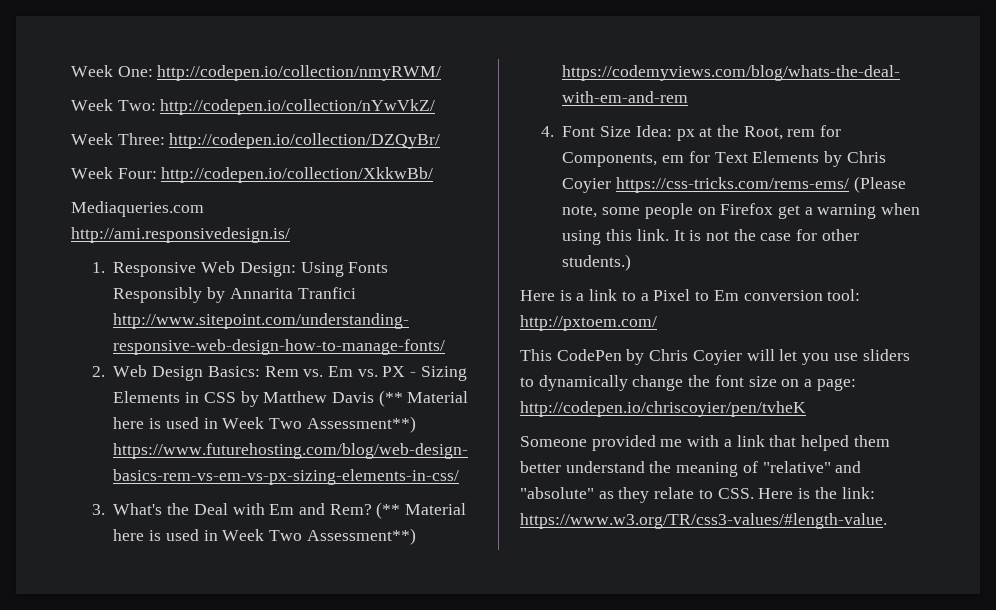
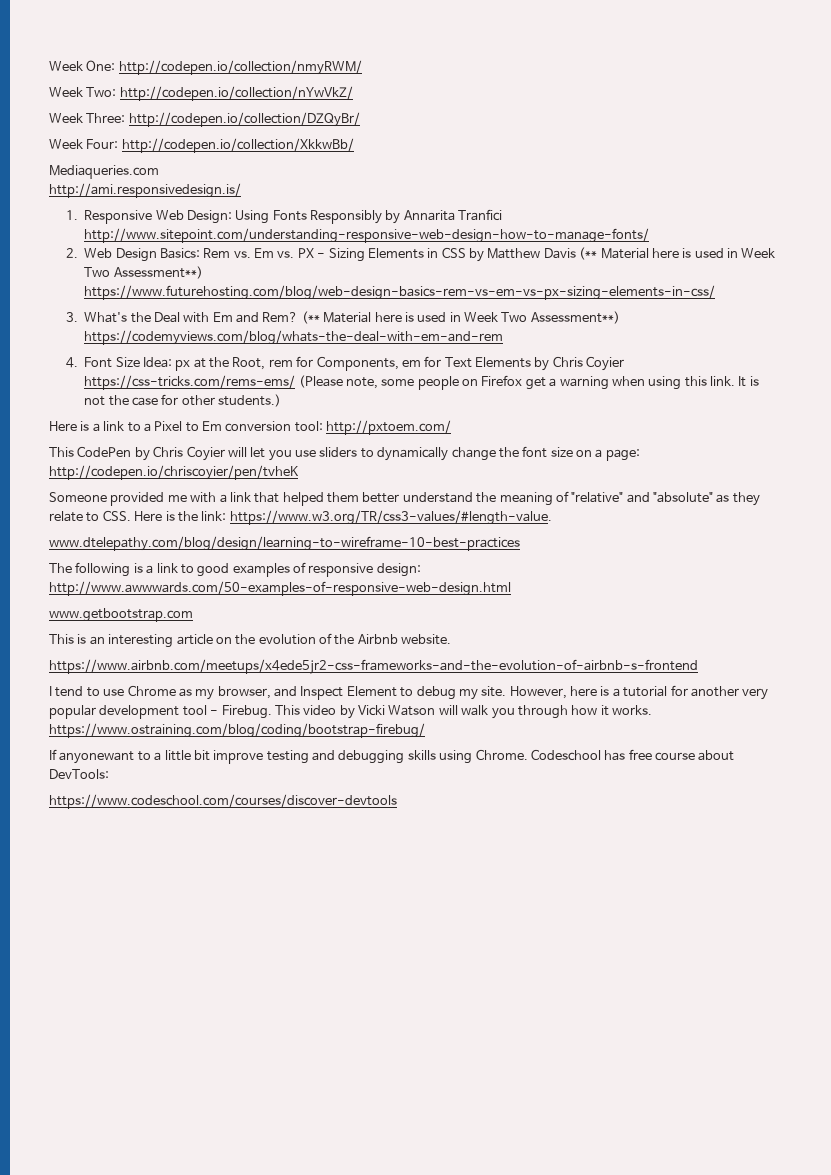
(887, 521) none -> [49,536,520,551] [49,562,421,577] [49,581,511,596] [49,608,193,622] [49,633,452,648] [49,659,698,674] [49,685,769,700] [49,705,652,719] [49,723,425,738] [49,749,735,764] [49,769,109,779] [49,794,397,809] // www.dtelepathy.com/blog/design/learning-to-wireframe-10-best-practices // The following is a link to good examples of responsive design: http://www.awwwards.com/50-examples-of-responsive-web-design.html // www.getbootstrap.com // This is an interesting article on the evolution of the Airbnb website. // https://www.airbnb.com/meetups/x4ede5jr2-css-frameworks-and-the-evolution-of-airbnb-s-frontend // I tend to use Chrome as my browser, and Inspect Element to debug my site. However, here is a tutorial for another very popular development tool - Firebug. This video by Vicki Watson will walk you through how it works. https://www.ostraining.com/blog/coding/bootstrap-firebug/ // If anyonewant to a little bit improve testing and debugging skills using Chrome. Codeschool has free course about DevTools: // https://www.codeschool.com/courses/discover-devtools

